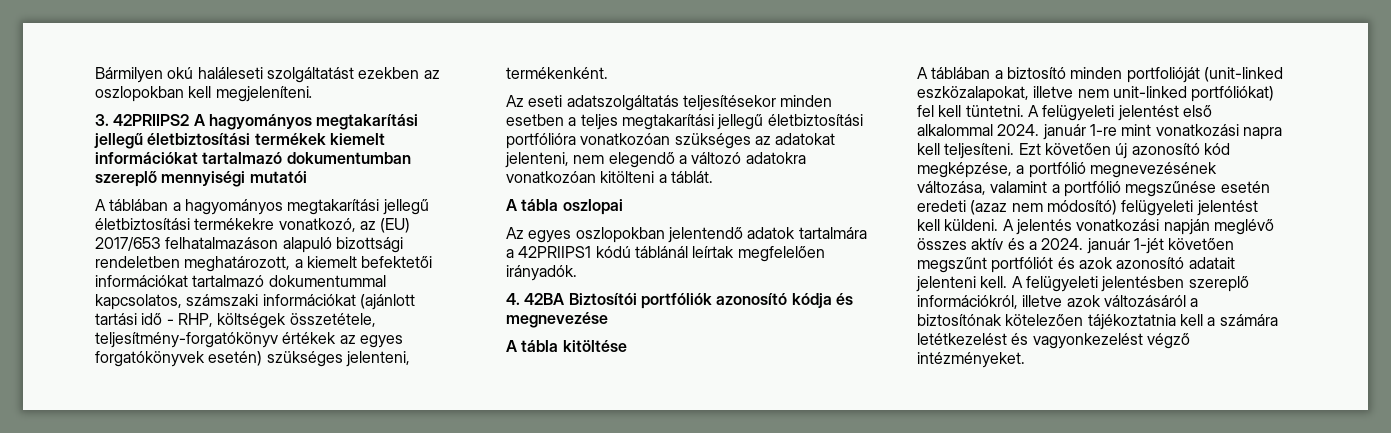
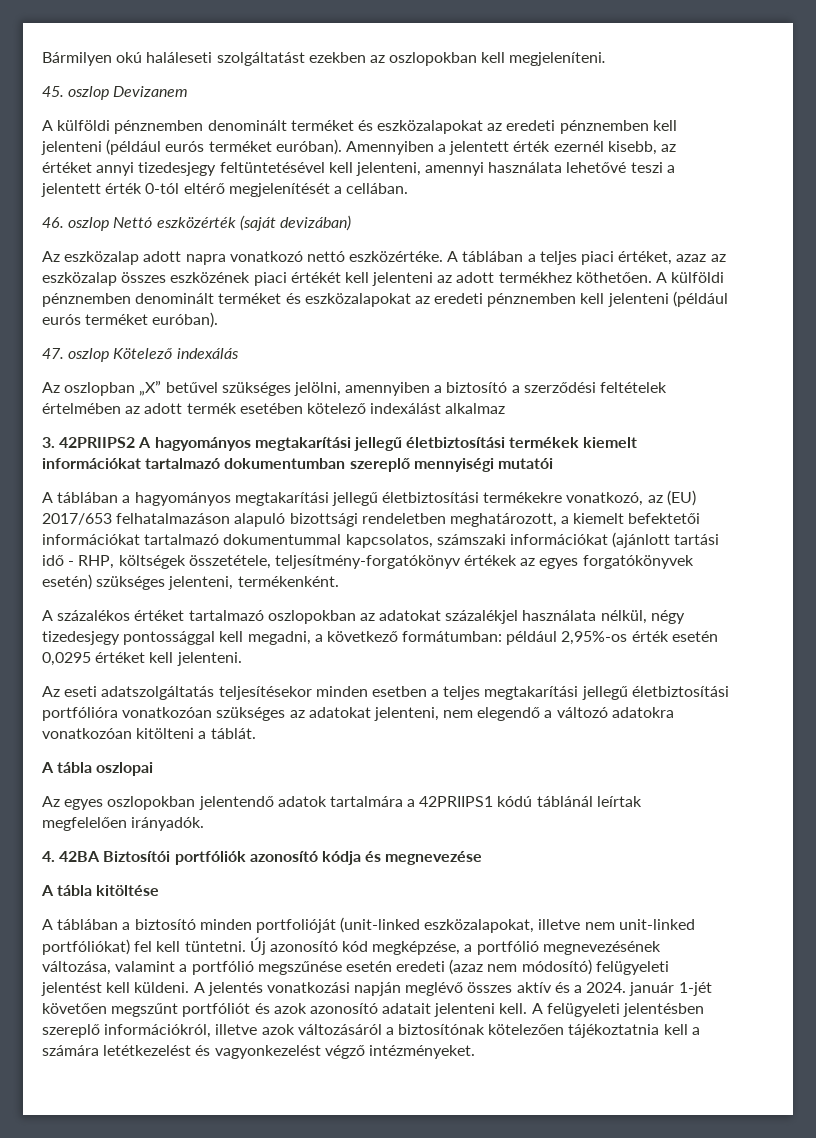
(313, 94) none -> [42,86,189,100] [42,120,677,134] [41,139,677,155] [42,162,675,176] [41,183,409,197] [42,215,351,231] [42,251,726,265] [42,272,725,286] [42,291,728,307] [42,312,219,328] [42,348,239,362] [42,380,668,396] [42,403,506,414] // 45. oszlop Devizanem // A külföldi pénznemben denominált terméket és eszközalapokat az eredeti pénznemben kell jelenteni (például eurós terméket euróban). Amennyiben a jelentett érték ezernél kisebb, az értéket annyi tizedesjegy feltüntetésével kell jelenteni, amennyi használata lehetővé teszi a jelentett érték 0-tól eltérő megjelenítését a cellában. // 46. oszlop Nettó eszközérték (saját devizában) // Az eszközalap adott napra vonatkozó nettó eszközértéke. A táblában a teljes piaci értéket, azaz az eszközalap összes eszközének piaci értékét kell jelenteni az adott termékhez köthetően. A külföldi pénznemben denominált terméket és eszközalapokat az eredeti pénznemben kell jelenteni (például eurós terméket euróban). // 47. oszlop Kötelező indexálás // Az oszlopban „X” betűvel szükséges jelölni, amennyiben a biztosító a szerződési feltételek értelmében az adott termék esetében kötelező indexálást alkalmaz
(608, 73) none -> [42,610,685,624] [42,631,718,645] [42,652,242,666] // A százalékos értéket tartalmazó oszlopokban az adatokat százalékjel használata nélkül, négy tizedesjegy pontossággal kell megadni, a következő formátumban: például 2,95%-os érték esetén 0,0295 értéket kell jelenteni.
[1027,105,1212,121] [917,124,1282,140] [917,143,1128,159] A felügyeleti jelentést első alkalommal 2024. január 1-re mint vonatkozási napra kell teljesíteni. Ezt követően új -> [249,937,266,955] Új

